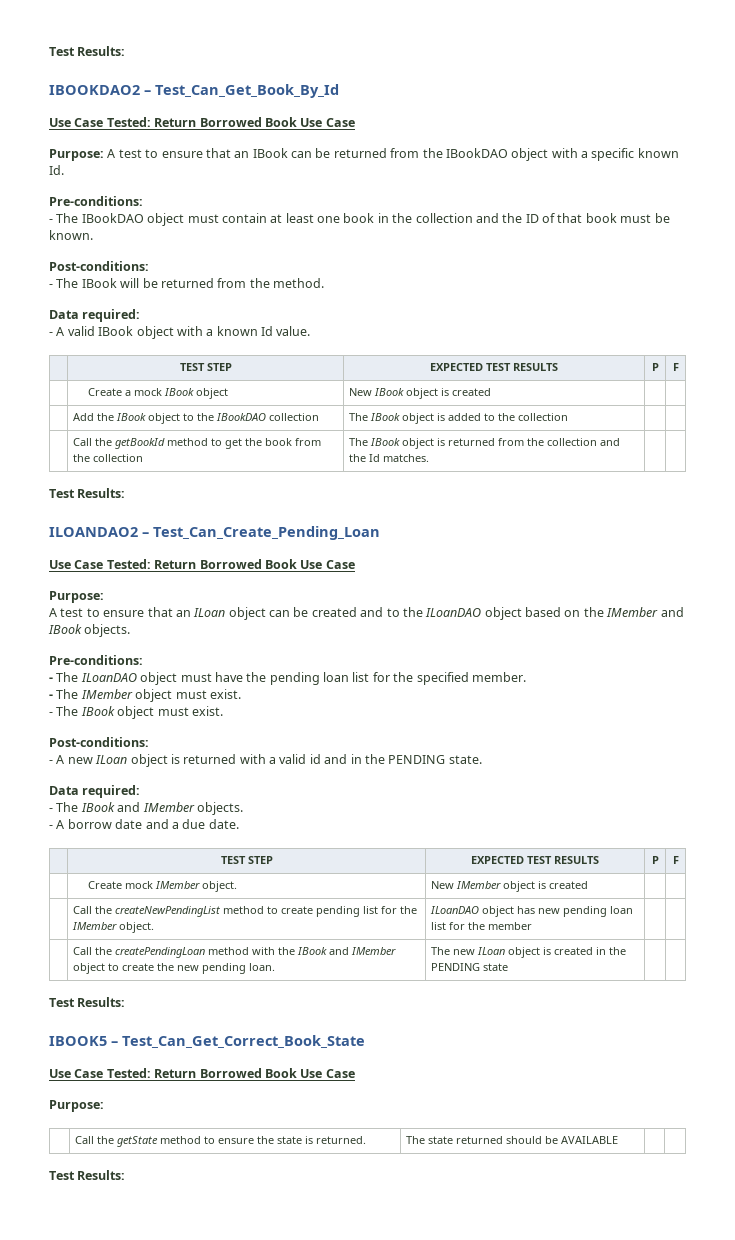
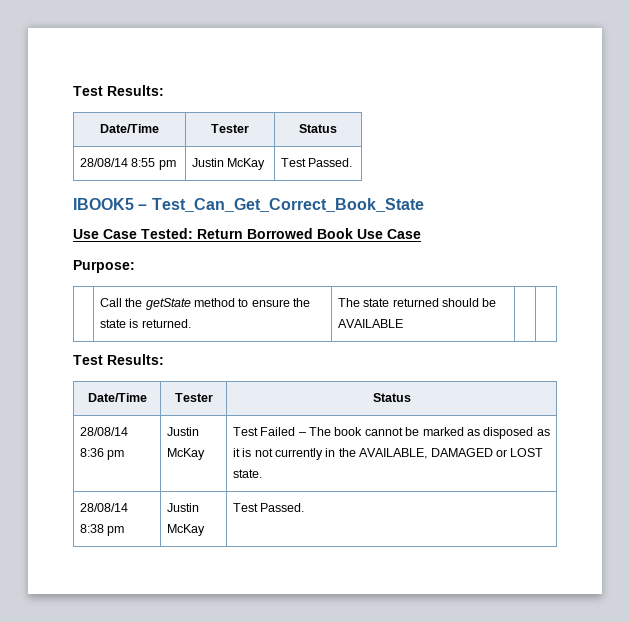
[49,46,126,56] [49,84,339,98] [49,117,355,127] [49,148,679,161] [49,165,64,175] [49,196,143,206] [49,213,670,226] [49,230,93,240] [49,261,149,271] [49,278,324,288] [49,309,141,322] [49,326,311,339] [179,363,232,371] [430,363,558,371] [651,363,659,371] [672,363,679,371] [87,388,228,399] [349,388,492,399] [73,413,320,424] [349,413,569,424] [73,438,322,449] [73,454,144,462] [349,438,621,449] [349,454,430,462] [49,488,126,498] [49,526,380,540] [49,559,355,569] [49,591,104,603] [49,607,684,620] [48,624,131,637] [49,655,143,665] [49,672,526,685] [49,689,241,702] [49,706,223,719] [49,737,149,747] [49,754,482,767] [49,785,141,798] [49,802,243,815] [49,819,239,829] [220,856,273,864] [471,856,599,864] [651,856,659,864] [672,856,679,864] [87,881,237,892] [431,881,589,892] [73,906,418,917] [72,922,155,933] [430,906,634,917] [431,922,533,930] [73,947,397,958] [73,963,276,974] [431,947,627,958] [431,963,509,971] [49,997,126,1007] Test Results: // IBOOKDAO2 – Test_Can_Get_Book_By_Id // Use Case Tested: Return Borrowed Book Use Case // Purpose: A test to ensure that an IBook can be returned from the IBookDAO object with a specific known Id. // Pre-conditions: // - The IBookDAO object must contain at least one book in the collection and the ID of that book must be known. // Post-conditions: // - The IBook will be returned from the method. // Data required: // - A valid IBook object with a known Id value. // | TEST STEP | EXPECTED TEST RESULTS | P | F // | Create a mock IBook object | New IBook object is created | | // | Add the IBook object to the IBookDAO collection | The IBook object is added to the collection | | // | Call the getBookId method to get the book from the collection | The IBook object is returned from the collection and the Id matches. | | // Test Results: // ILOANDAO2 – Test_Can_Create_Pending_Loan // Use Case Tested: Return Borrowed Book Use Case // Purpose: // A test to ensure that an ILoan object can be created and to the ILoanDAO object based on the IMember and IBook objects. // Pre-conditions: // - The ILoanDAO object must have the pending loan list for the specified member. // - The IMember object must exist. // - The IBook object must exist. // Post-conditions: // - A new ILoan object is returned with a valid id and in the PENDING state. // Data required: // - The IBook and IMember objects. // - A borrow date and a due date. // | TEST STEP | EXPECTED TEST RESULTS | P | F // | Create mock IMember object. | New IMember object is created | | // | Call the createNewPendingList method to create pending list for the IMember object. | ILoanDAO object has new pending loan list for the member | | // | Call the createPendingLoan method with the IBook and IMember object to create the new pending loan. | The new ILoan object is created in the PENDING state | | // Test Results: -> [73,85,164,96] [100,124,159,133] [211,124,249,133] [299,124,337,133] [79,158,176,170] [191,158,266,170] [280,158,353,167] Test Results: // Date/Time | Tester | Status // 28/08/14 8:55 pm | Justin McKay | Test Passed.
(126, 1175) none -> [87,393,147,402] [174,393,213,402] [372,393,411,402] [79,427,128,436] [79,448,125,460] [166,427,199,436] [166,448,205,460] [232,427,550,439] [232,448,544,460] [232,469,262,478] [79,503,128,512] [79,524,125,536] [166,503,199,512] [166,524,205,536] [232,503,305,512] // Date/Time | Tester | Status // 28/08/14 8:36 pm | Justin McKay | Test Failed – The book cannot be marked as disposed as it is not currently in the AVAILABLE, DAMAGED or LOST state. // 28/08/14 8:38 pm | Justin McKay | Test Passed.

